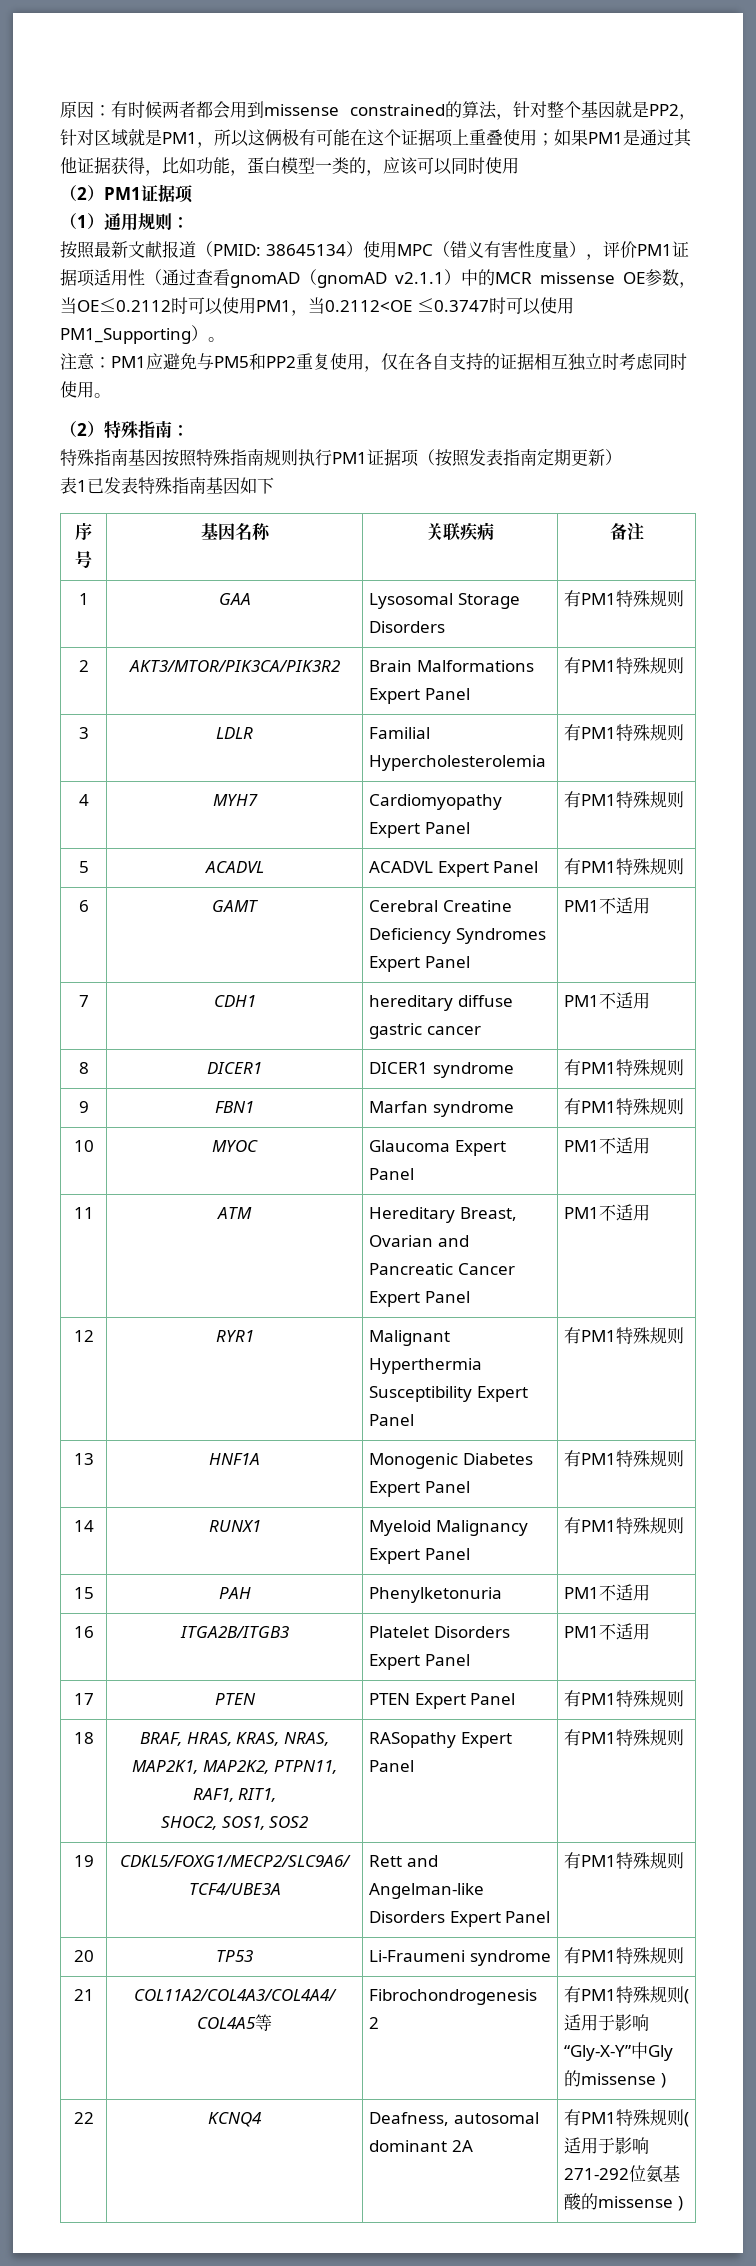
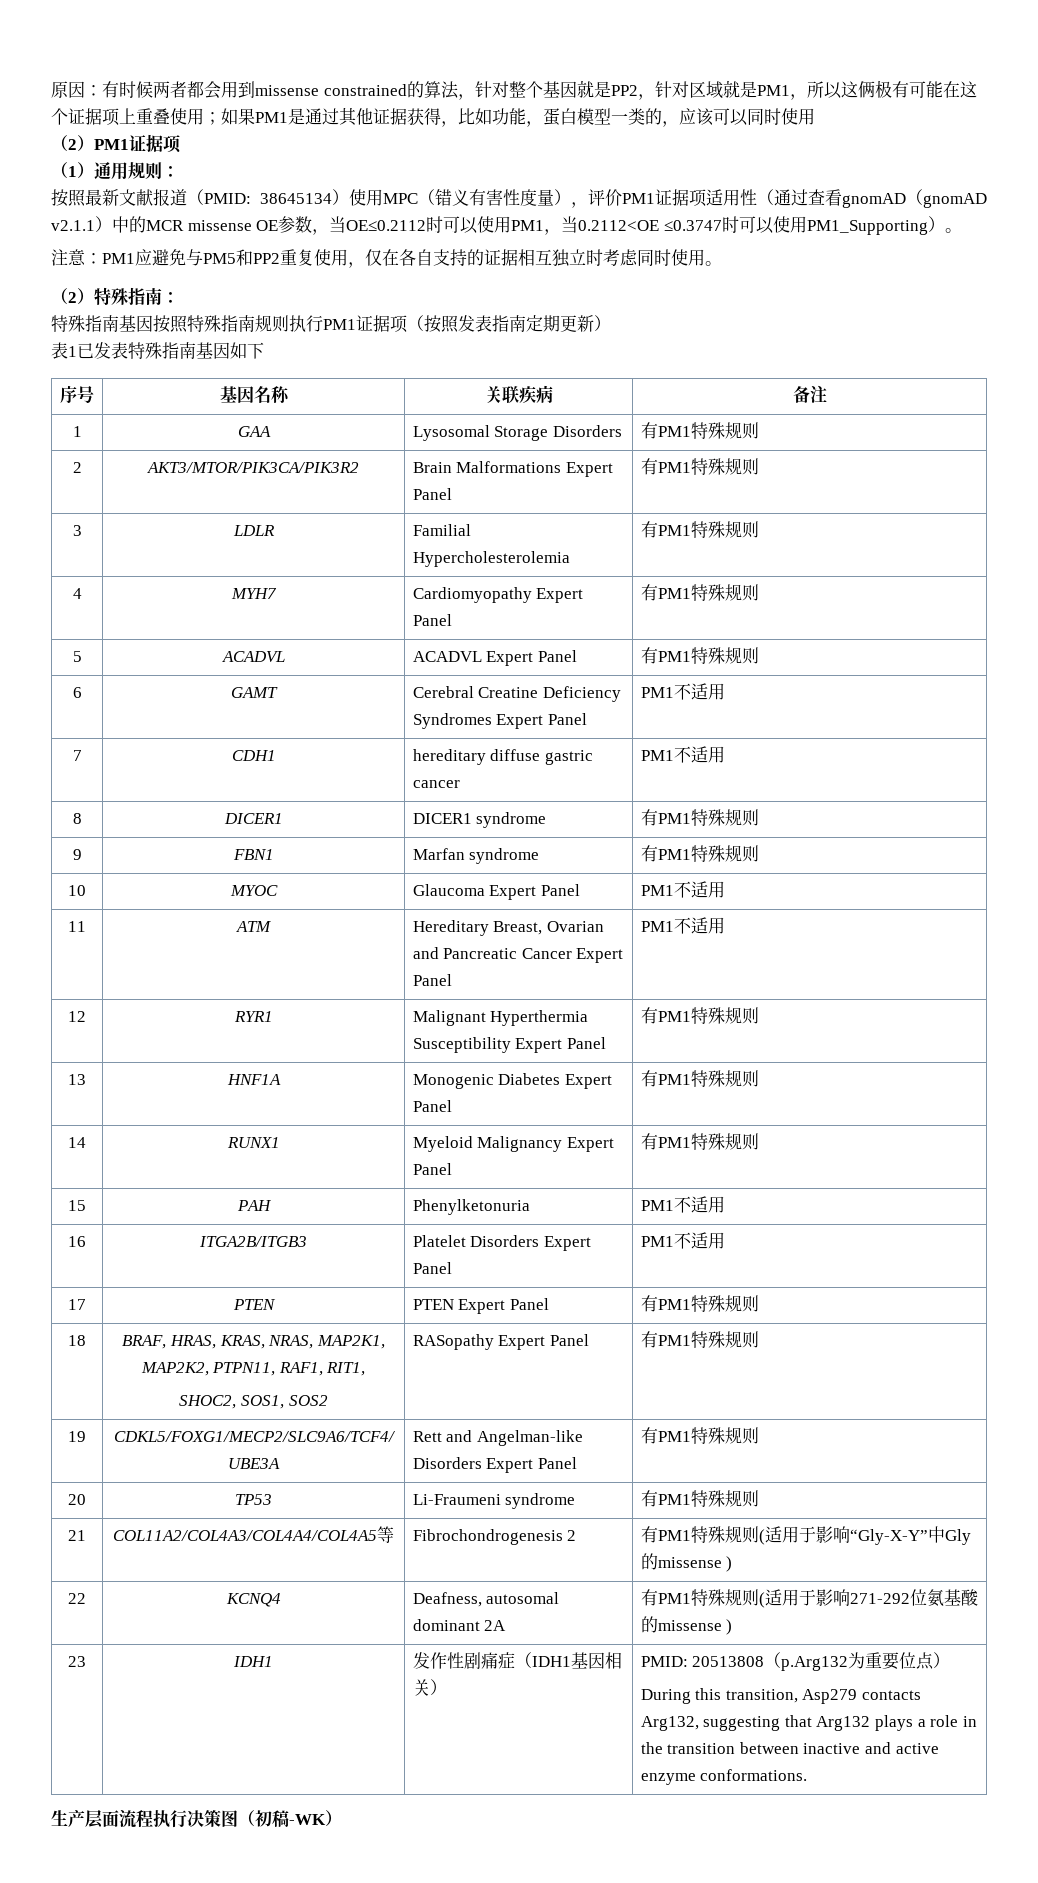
(683, 2203) none -> [68,1656,86,1667] [233,1656,273,1667] [412,1652,622,1669] [412,1679,447,1696] [640,1652,951,1671] [640,1688,921,1704] [640,1715,977,1731] [640,1742,939,1754] [640,1769,808,1785] [51,1809,342,1828] // 23 | IDH1 | 发作性剧痛症（IDH1基因相关） | PMID: 20513808（p.Arg132为重要位点） // During this transition, Asp279 contacts Arg132, suggesting that Arg132 plays a role in the transition between inactive and active enzyme conformations. // 生产层面流程执行决策图（初稿-WK）

